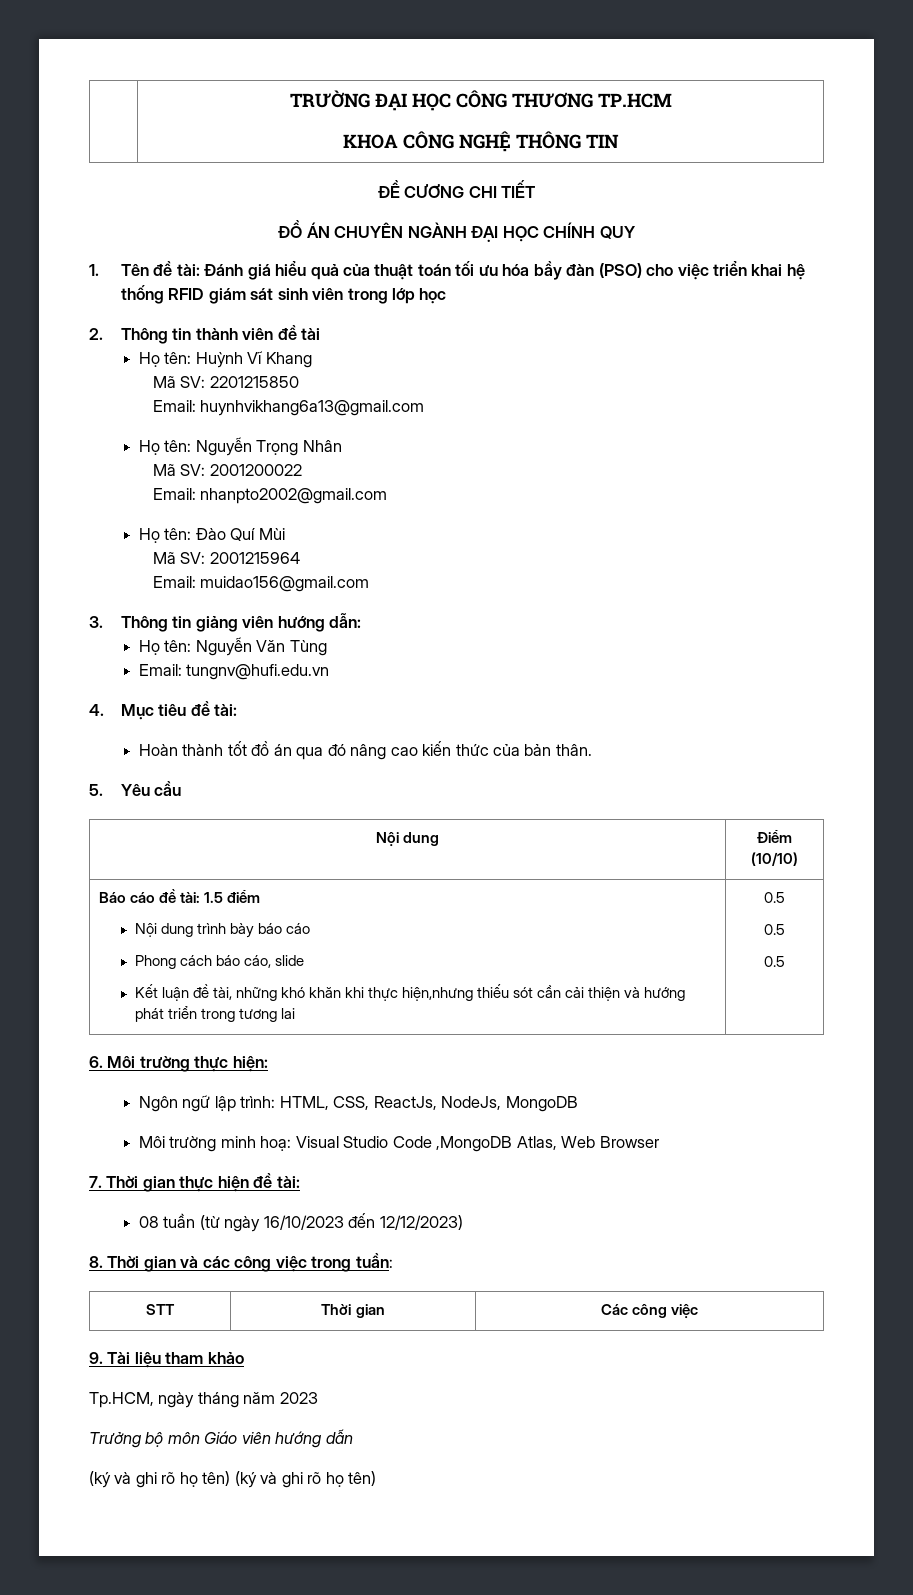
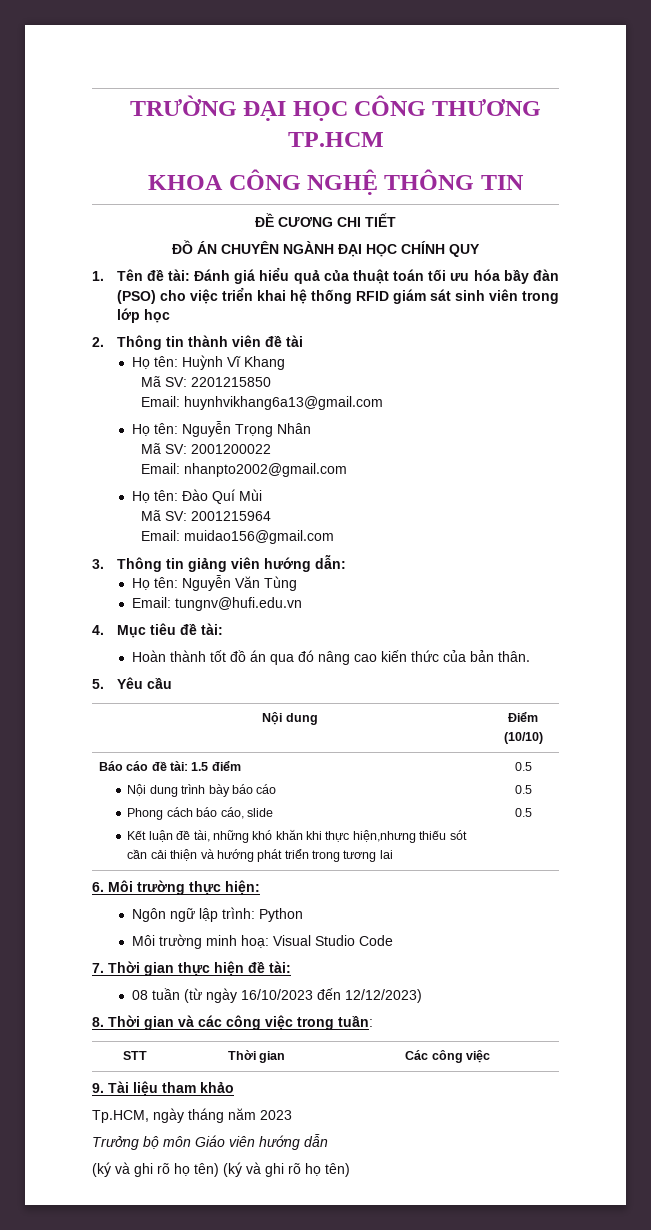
[279,1096,578,1112] HTML, CSS, ReactJs, NodeJs, MongoDB -> [258,908,303,922] Python
[436,1136,659,1152] ,MongoDB Atlas, Web Browser -> (393, 940) none

